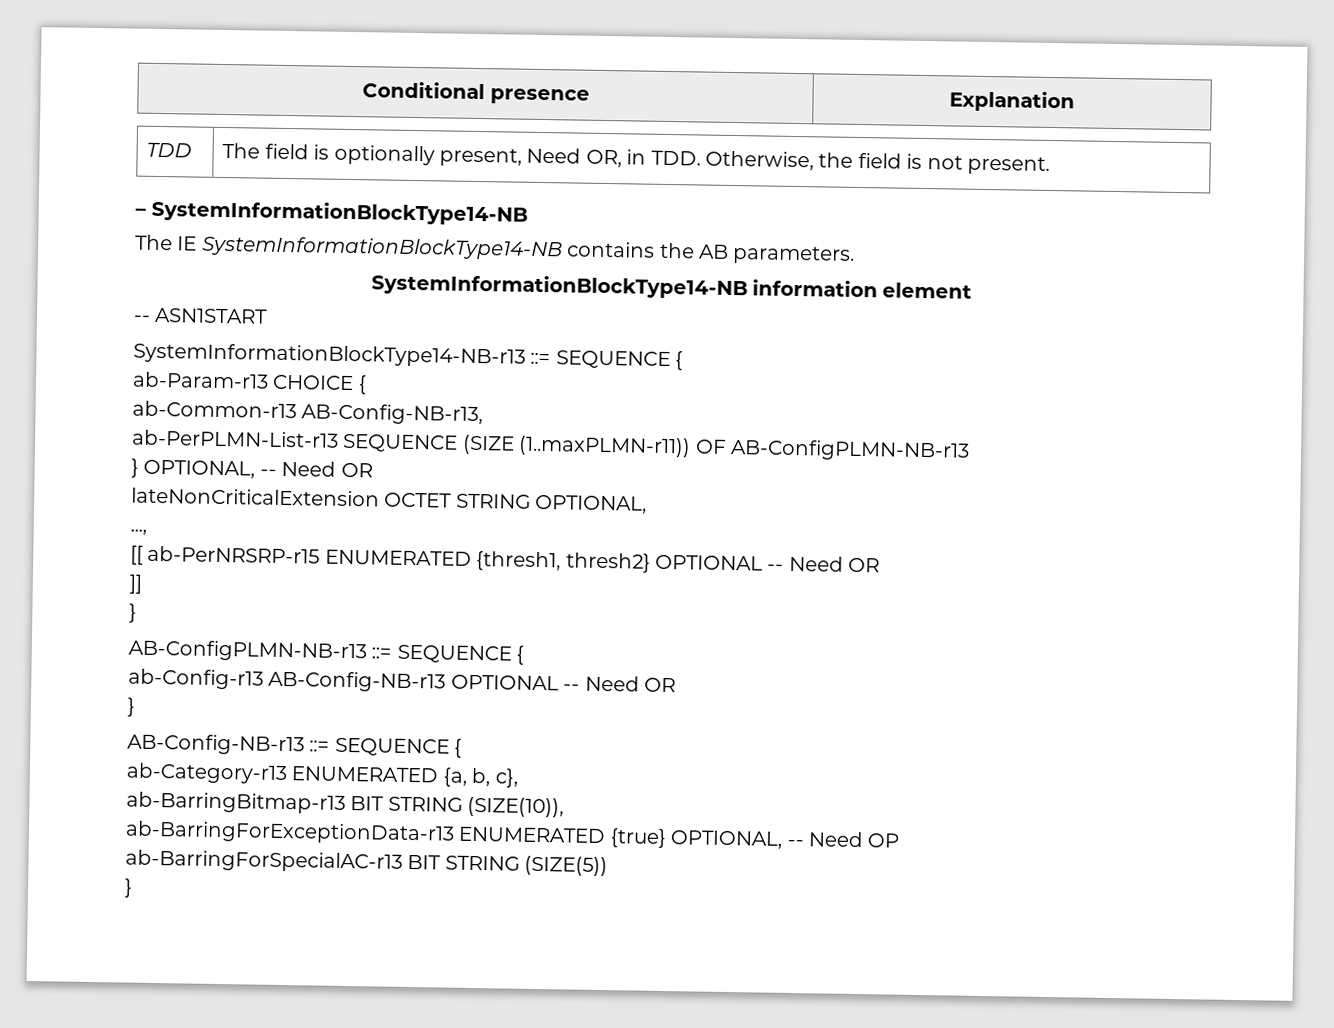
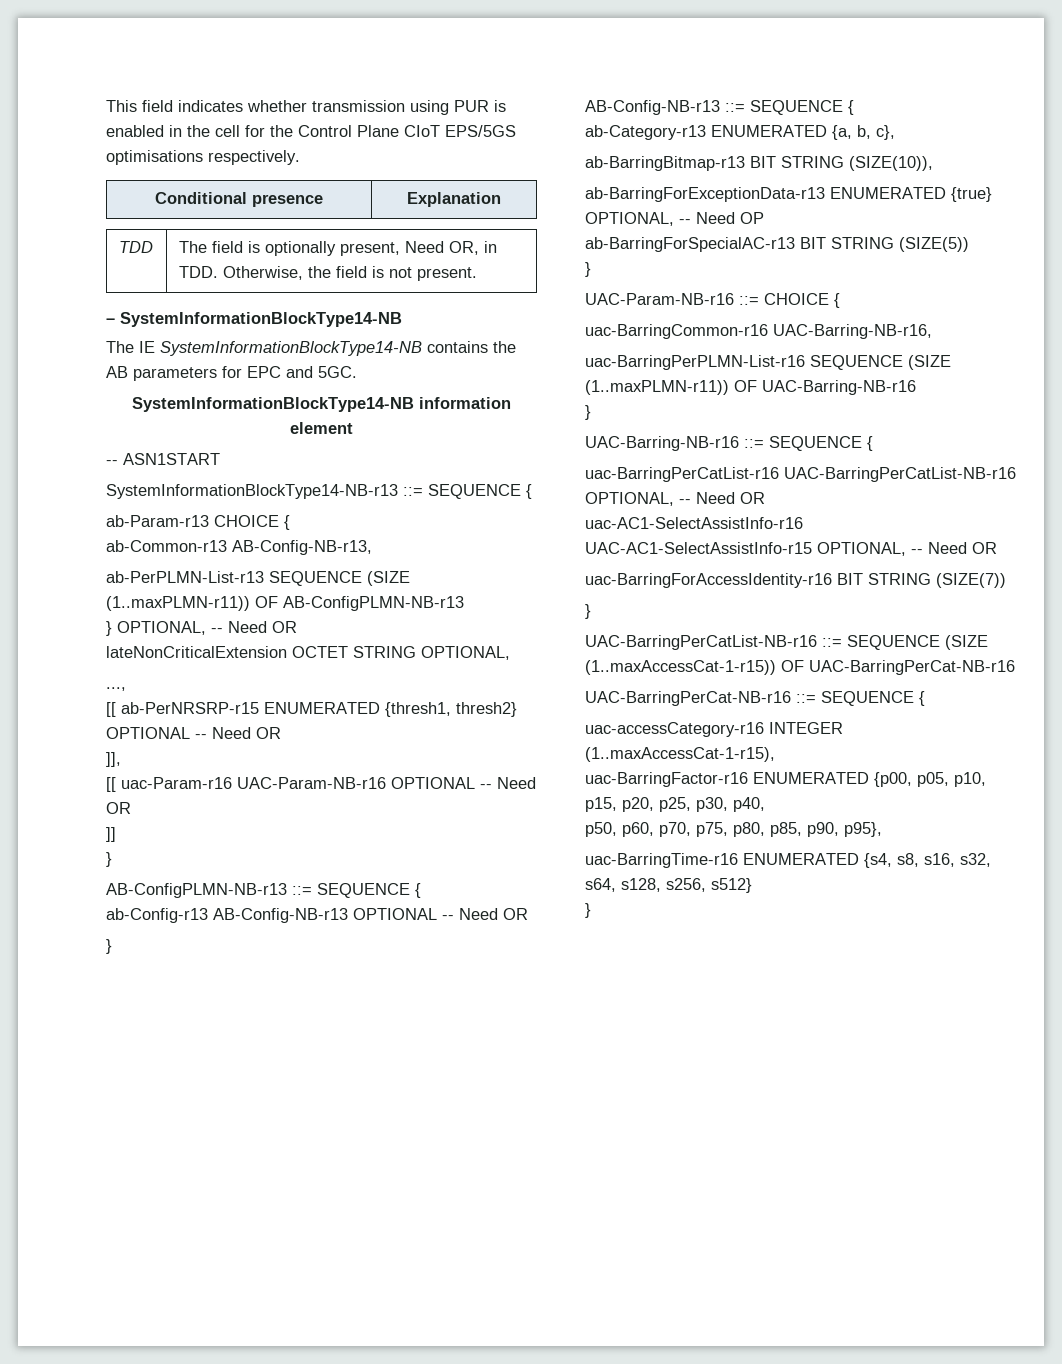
(361, 90) none -> [106,100,506,115] [106,125,516,137] [106,150,300,165] This field indicates whether transmission using PUR is enabled in the cell for the Control Plane CIoT EPS/5GS optimisations respectively. //
[732,245,856,265] parameters. -> [133,366,357,381] parameters for EPC and 5GC.
(881, 565) none -> [106,752,121,767] [106,777,536,792] [106,802,131,814] // ]], // [[ uac-Param-r16 UAC-Param-NB-r16 OPTIONAL -- Need OR
(133, 888) none -> [585,293,840,308] [585,324,932,339] [585,355,951,370] [585,380,916,395] [585,405,591,420] [585,436,873,451] [585,467,1016,482] [585,492,765,506] [585,517,803,529] [585,542,997,556] [585,573,1006,588] [585,604,591,619] [585,635,988,650] [585,660,1015,675] [585,691,925,706] [585,722,843,737] [585,747,775,762] [585,772,986,787] [585,797,765,812] [585,822,882,837] [585,853,991,868] [585,878,752,893] [585,903,591,918] // UAC-Param-NB-r16 ::= CHOICE { // uac-BarringCommon-r16 UAC-Barring-NB-r16, // uac-BarringPerPLMN-List-r16 SEQUENCE (SIZE (1..maxPLMN-r11)) OF UAC-Barring-NB-r16 // } // UAC-Barring-NB-r16 ::= SEQUENCE { // uac-BarringPerCatList-r16 UAC-BarringPerCatList-NB-r16 OPTIONAL, -- Need OR // uac-AC1-SelectAssistInfo-r16 UAC-AC1-SelectAssistInfo-r15 OPTIONAL, -- Need OR // uac-BarringForAccessIdentity-r16 BIT STRING (SIZE(7)) // } // UAC-BarringPerCatList-NB-r16 ::= SEQUENCE (SIZE (1..maxAccessCat-1-r15)) OF UAC-BarringPerCat-NB-r16 // UAC-BarringPerCat-NB-r16 ::= SEQUENCE { // uac-accessCategory-r16 INTEGER (1..maxAccessCat-1-r15), // uac-BarringFactor-r16 ENUMERATED {p00, p05, p10, p15, p20, p25, p30, p40, // p50, p60, p70, p75, p80, p85, p90, p95}, // uac-BarringTime-r16 ENUMERATED {s4, s8, s16, s32, s64, s128, s256, s512} // }

